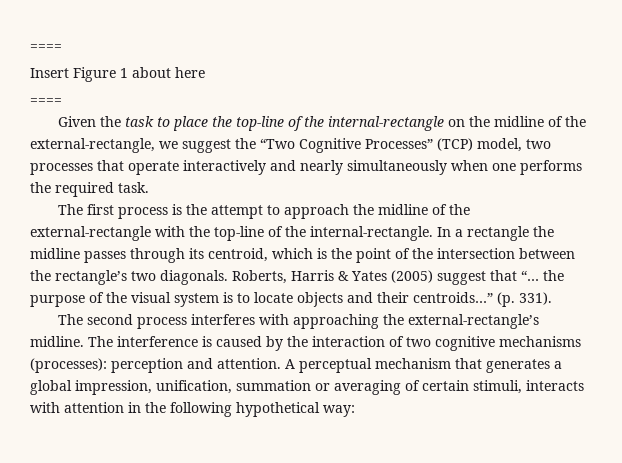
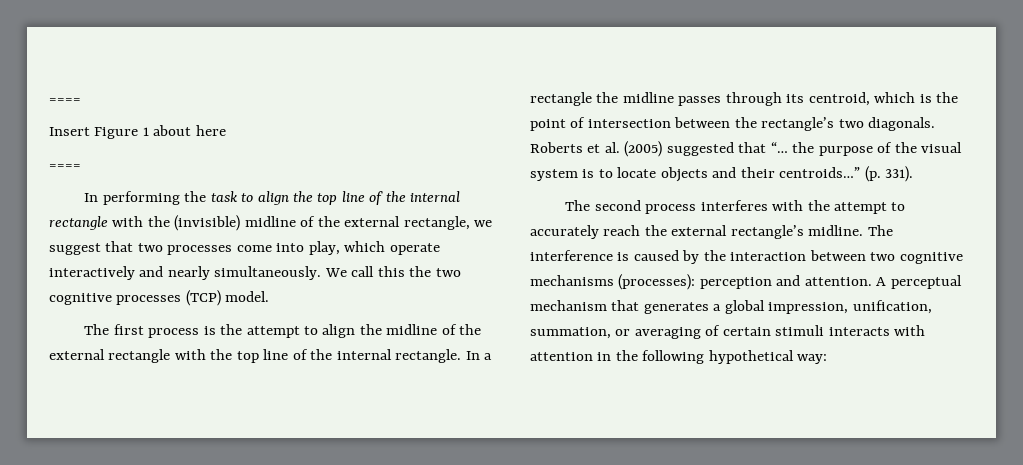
[58,116,97,127] Given -> [84,191,180,205] In performing
[173,116,587,131] [30,138,551,153] [30,160,582,175] [30,182,149,197] place the top-line of the internal-rectangle on the midline of the external-rectangle, we suggest the “Two Cognitive Processes” (TCP) model, two processes that operate interactively and nearly simultaneously when one performs the required task. -> [257,191,461,205] [49,215,493,231] [49,241,440,255] [49,266,461,280] [49,290,270,306] align the top line of the internal rectangle with the (invisible) midline of the external rectangle, we suggest that two processes come into play, which operate interactively and nearly simultaneously. We call this the two cognitive processes (TCP) model.
[284,204,471,219] [30,226,433,241] approach the midline of the external-rectangle with the top-line of the internal-rectangle. -> [322,324,482,338] [49,349,462,363] align the midline of the external rectangle with the top line of the internal rectangle.
[412,248,433,259] the -> (586, 122) none
[232,270,486,285] Roberts, Harris & Yates (2005) suggest -> [530,141,734,157] Roberts et al. (2005) suggested
[293,314,540,329] approaching the external-rectangle’s -> [807,200,906,214] [530,225,804,239] the attempt to accurately reach the external rectangle’s
[389,336,404,347] of -> [809,250,866,261] between
[236,380,311,391] summation -> [530,327,611,339] summation,
[473,380,522,394] stimuli, -> [775,325,825,336] stimuli

